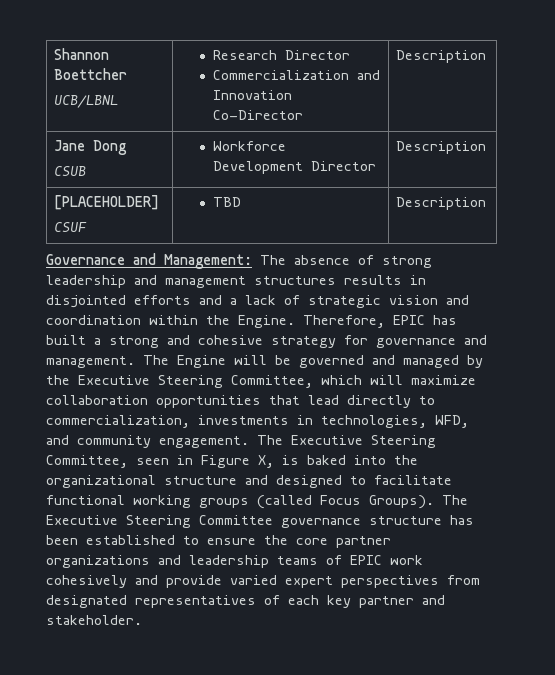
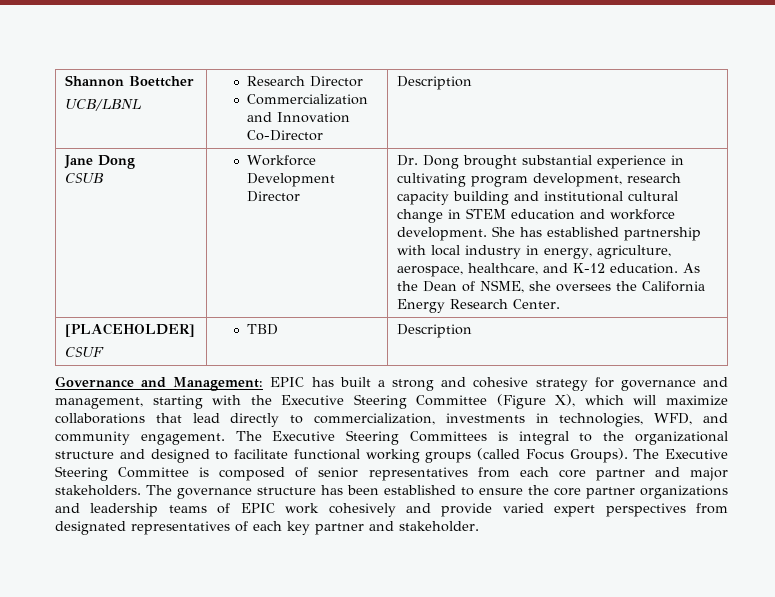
[396,141,487,154] Description -> [397,155,685,169] [397,173,682,187] [397,191,679,205] [397,208,676,223] [397,226,702,241] [397,245,672,259] [397,263,701,277] [397,280,706,293] [397,299,561,313] Dr. Dong brought substantial experience in cultivating program development, research capacity building and institutional cultural change in STEM education and workforce development. She has established partnership with local industry in energy, agriculture, aerospace, healthcare, and K-12 education. As the Dean of NSME, she oversees the California Energy Research Center.
[260,255,432,268] [46,275,426,288] [46,295,469,308] [46,315,385,328] The absence of strong leadership and management structures results in disjointed efforts and a lack of strategic vision and coordination within the Engine. Therefore, -> (264, 384) none
[46,355,483,368] [46,375,313,388] management. The Engine will be governed and managed by the Executive Steering Committee, -> [55,394,576,409] management, starting with the Executive Steering Committee (Figure X),
[46,395,261,408] collaboration opportunities -> [55,413,145,424] collaborations
[46,455,386,468] Committee, seen in Figure X, is baked into -> [410,431,593,445] Committees is integral to
(273, 520) none -> [199,467,729,481] [55,485,172,496] is composed of senior representatives from each core partner and major stakeholders. The

